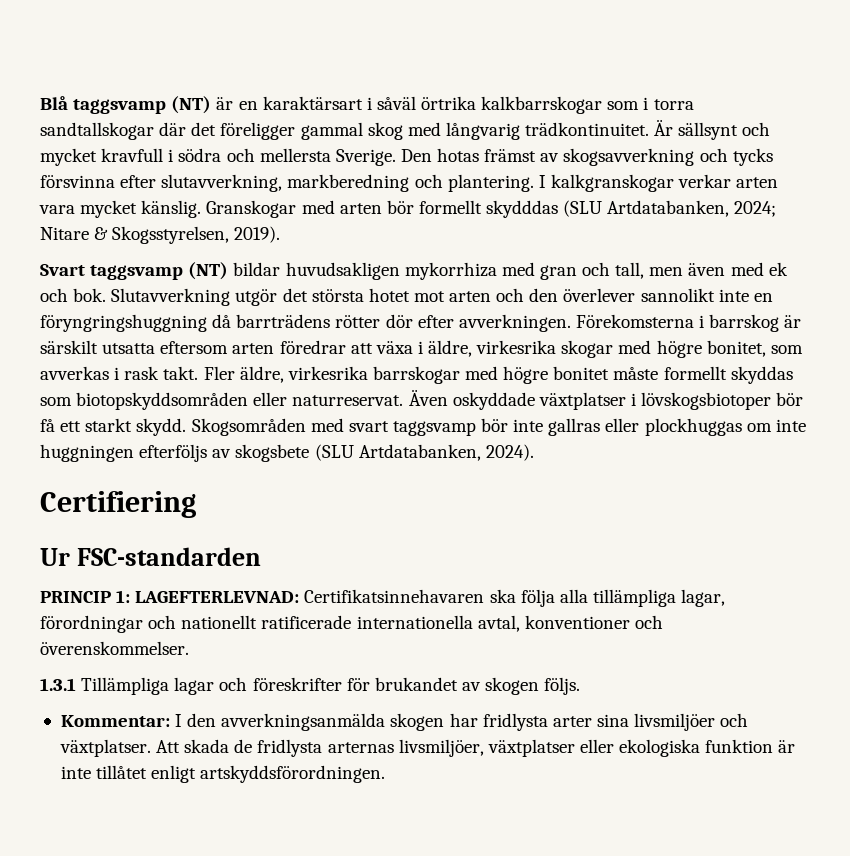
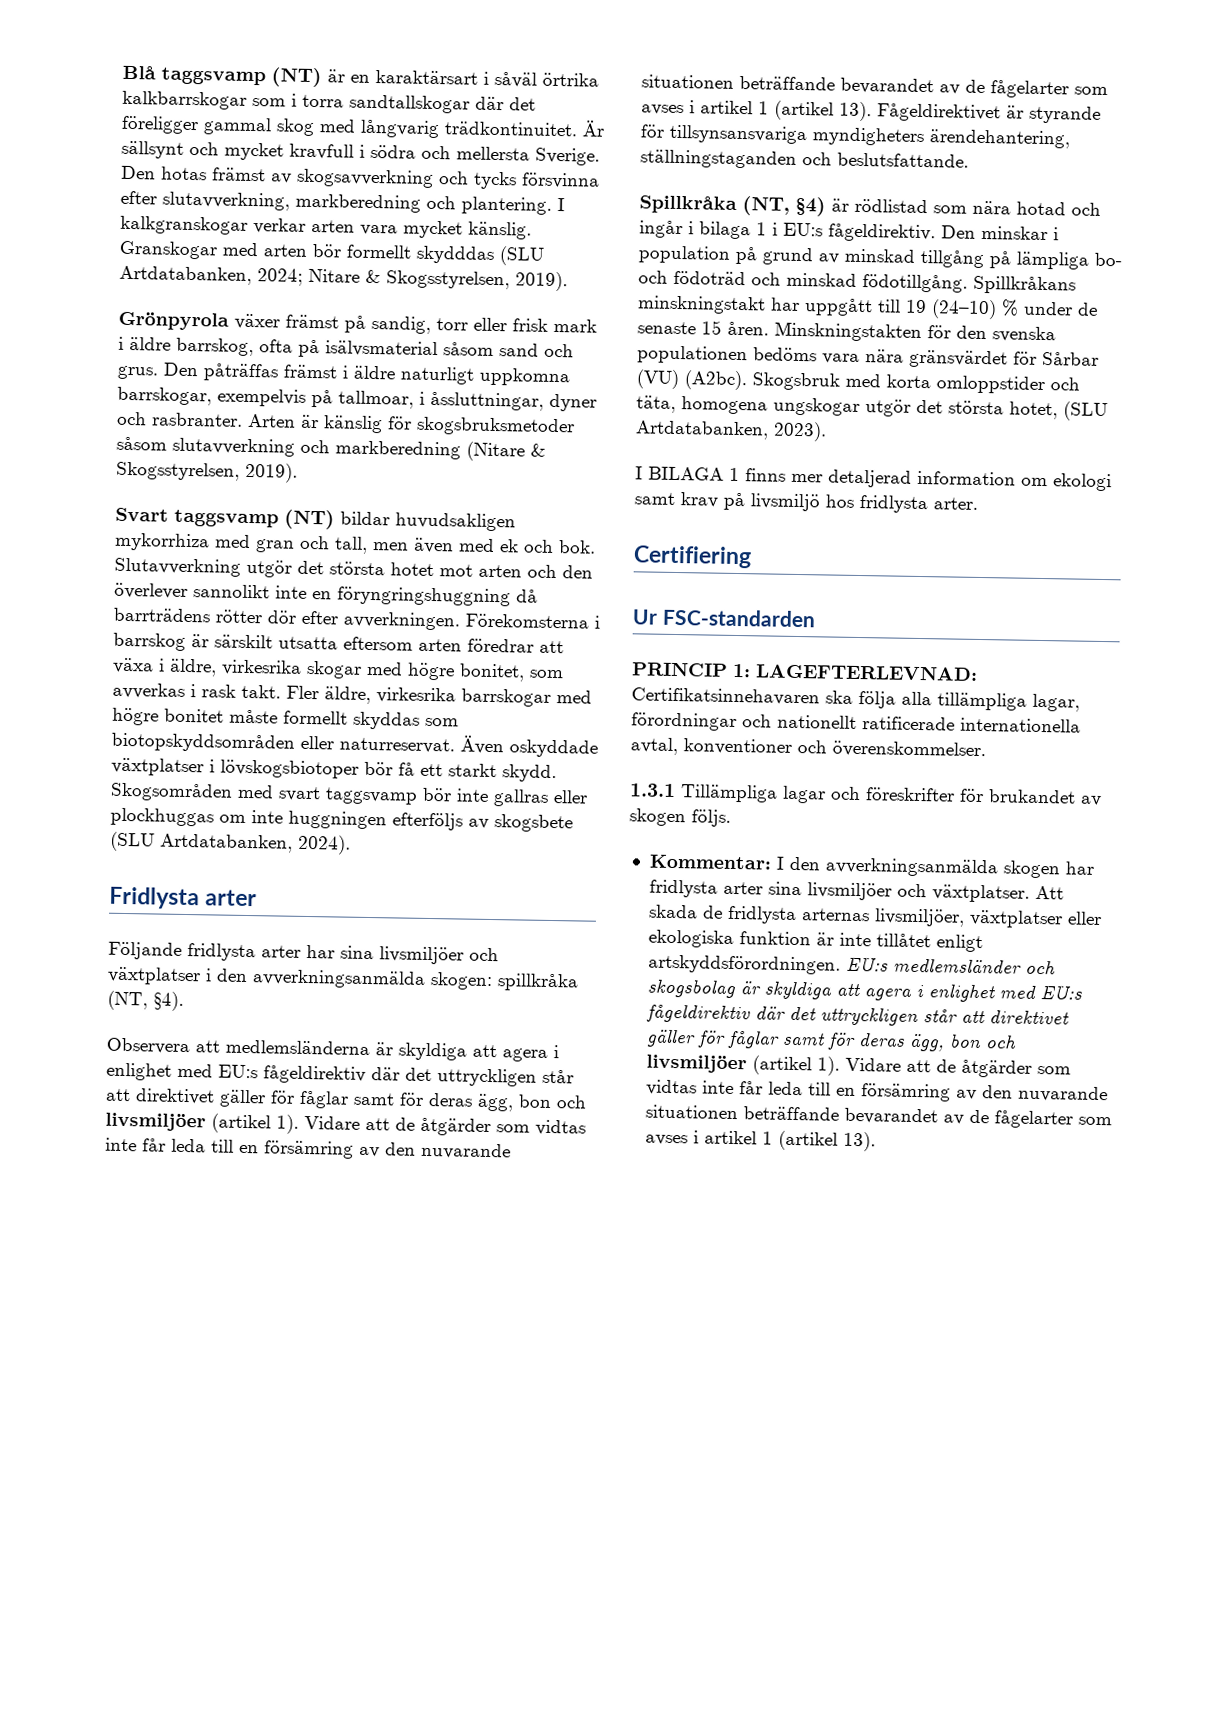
(281, 234) none -> [118,311,597,334] [118,336,574,358] [117,362,570,387] [117,386,597,412] [117,411,575,437] [116,436,546,462] [116,461,298,483] // Grönpyrola växer främst på sandig, torr eller frisk mark i äldre barrskog, ofta på isälvsmaterial såsom sand och grus. Den påträffas främst i äldre naturligt uppkomna barrskogar, exempelvis på tallmoar, i åssluttningar, dyner och rasbranter. Arten är känslig för skogsbruksmetoder såsom slutavverkning och markberedning (Nitare & Skogsstyrelsen, 2019).
(534, 452) none -> [109,886,258,910] [108,941,499,965] [107,966,579,992] [107,990,184,1011] [106,1037,559,1062] [106,1062,574,1087] [105,1088,587,1112] [105,1112,586,1137] [105,1137,511,1160] [641,74,1108,99] [641,100,1101,124] [640,124,1070,149] [640,149,969,169] [639,195,1101,217] [639,220,1059,243] [638,245,1122,270] [638,270,1076,295] [637,295,1098,320] [637,320,1056,343] [637,345,1099,369] [636,369,1080,395] [636,395,1108,422] [635,420,827,442] [635,466,1112,492] [634,492,978,514] // Fridlysta arter // Följande fridlysta arter har sina livsmiljöer och växtplatser i den avverkningsanmälda skogen: spillkråka (NT, §4). // Observera att medlemsländerna är skyldiga att agera i enlighet med EU:s fågeldirektiv där det uttryckligen står att direktivet gäller för fåglar samt för deras ägg, bon och livsmiljöer (artikel 1). Vidare att de åtgärder som vidtas inte får leda till en försämring av den nuvarande situationen beträffande bevarandet av de fågelarter som avses i artikel 1 (artikel 13). Fågeldirektivet är styrande för tillsynsansvariga myndigheters ärendehantering, ställningstaganden och beslutsfattande. // Spillkråka (NT, §4) är rödlistad som nära hotad och ingår i bilaga 1 i EU:s fågeldirektiv. Den minskar i population på grund av minskad tillgång på lämpliga bo- och födoträd och minskad födotillgång. Spillkråkans minskningstakt har uppgått till 19 (24–10) % under de senaste 15 åren. Minskningstakten för den svenska populationen bedöms vara nära gränsvärdet för Sårbar (VU) (A2bc). Skogsbruk med korta omloppstider och täta, homogena ungskogar utgör det största hotet, (SLU Artdatabanken, 2023). // I BILAGA 1 finns mer detaljerad information om ekologi samt krav på livsmiljö hos fridlysta arter.
(386, 774) none -> [845,956,1056,975] [646,978,1082,1003] [645,1004,1070,1027] [645,1029,1017,1052] [645,1054,1071,1078] [645,1079,1108,1103] [644,1104,1112,1129] [644,1130,876,1152] EU:s medlemsländer och skogsbolag är skyldiga att agera i enlighet med EU:s fågeldirektiv där det uttryckligen står att direktivet gäller för fåglar samt för deras ägg, bon och livsmiljöer (artikel 1). Vidare att de åtgärder som vidtas inte får leda till en försämring av den nuvarande situationen beträffande bevarandet av de fågelarter som avses i artikel 1 (artikel 13).

